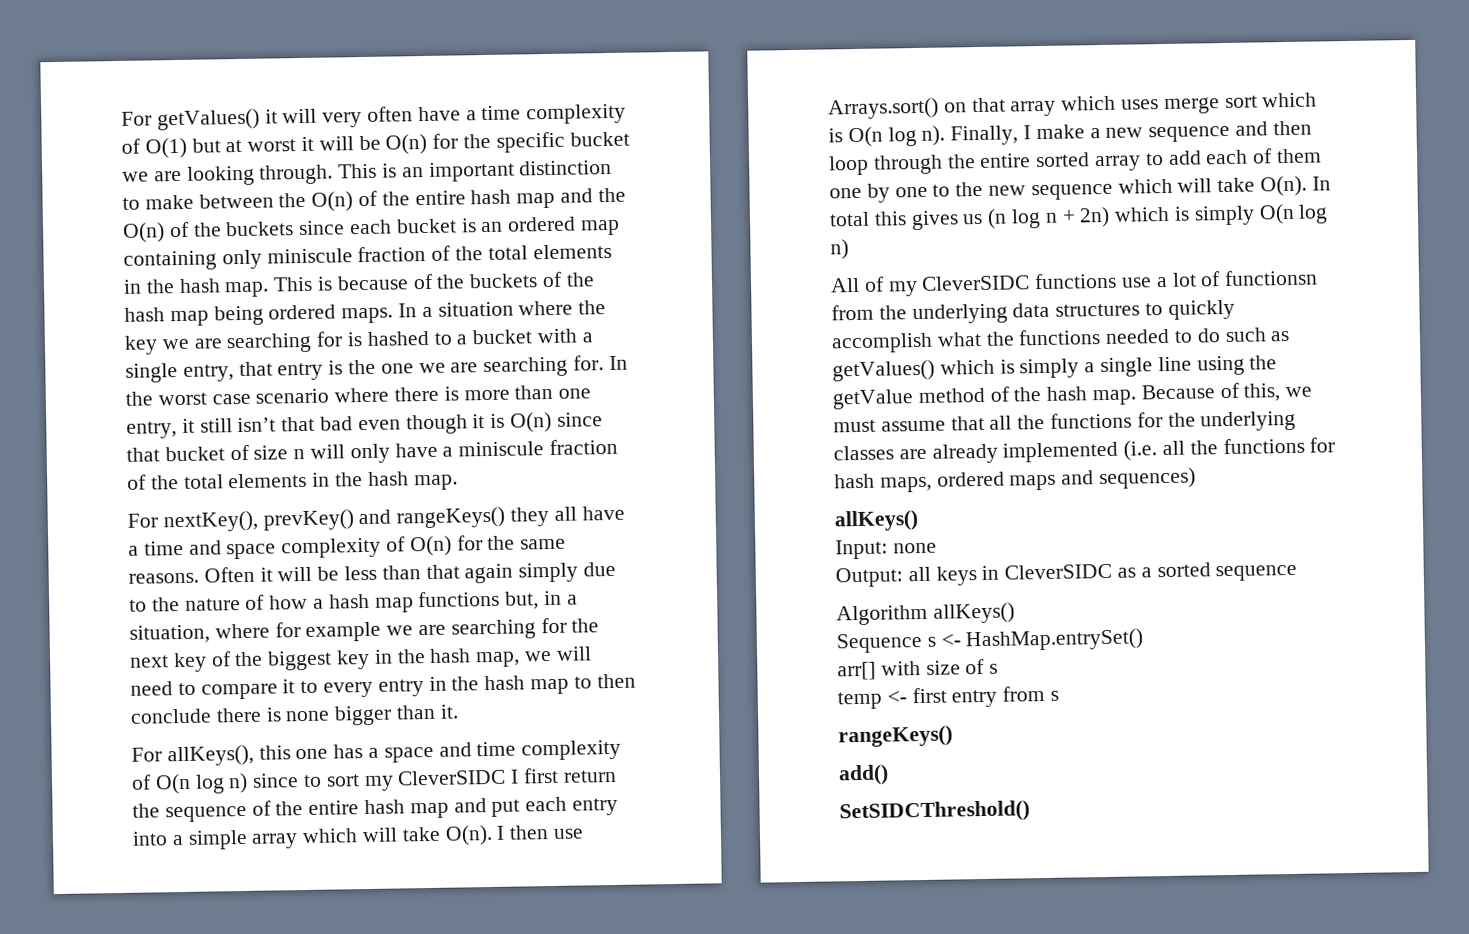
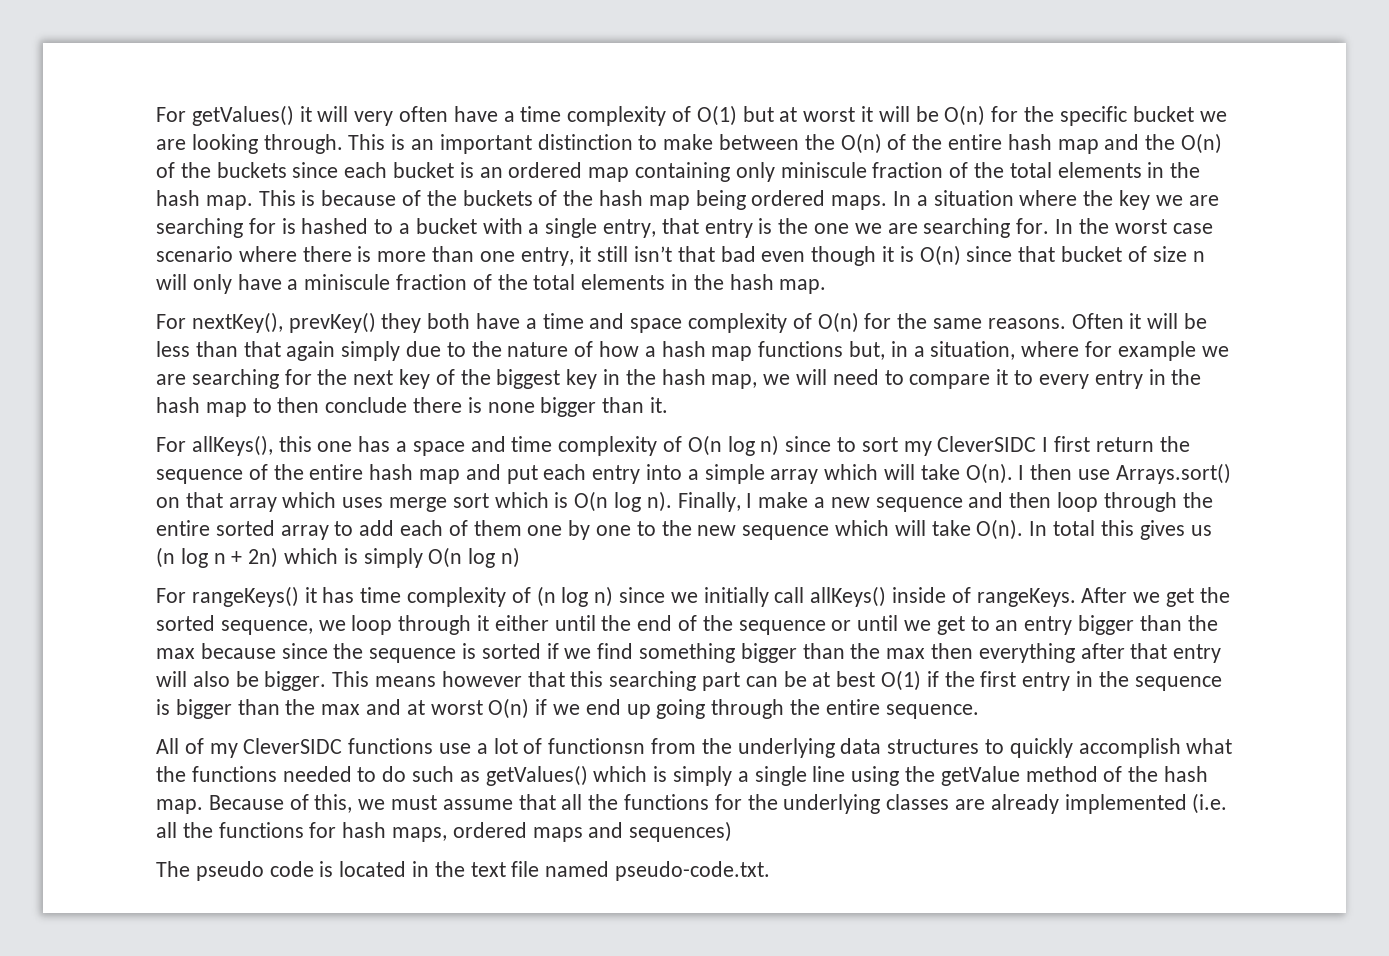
[358,506,577,529] and rangeKeys() they all -> [381,313,471,333] they both
(849, 249) none -> [156,586,1230,607] [156,615,1218,635] [156,643,1222,663] [156,670,1222,691] [156,698,979,719] // For rangeKeys() it has time complexity of (n log n) since we initially call allKeys() inside of rangeKeys. After we get the sorted sequence, we loop through it either until the end of the sequence or until we get to an entry bigger than the max because since the sequence is sorted if we find something bigger than the max then everything after that entry will also be bigger. This means however that this searching part can be at best O(1) if the first entry in the sequence is bigger than the max and at worst O(n) if we end up going through the entire sequence.
[834,510,919,532] [835,539,937,560] [835,562,1298,588] [836,602,1015,626] [836,628,1144,654] [837,658,999,681] [837,685,1060,710] [838,725,953,748] [838,764,889,786] [839,800,1030,824] allKeys() // Input: none // Output: all keys in CleverSIDC as a sorted sequence // Algorithm allKeys() // Sequence s <- HashMap.entrySet() // arr[] with size of s // temp <- first entry from s // rangeKeys() // add() // SetSIDCThreshold() -> [156,861,771,881] The pseudo code is located in the text file named pseudo-code.txt.

